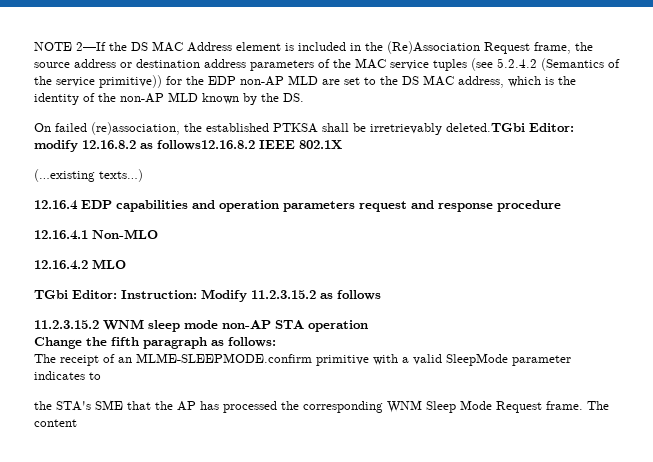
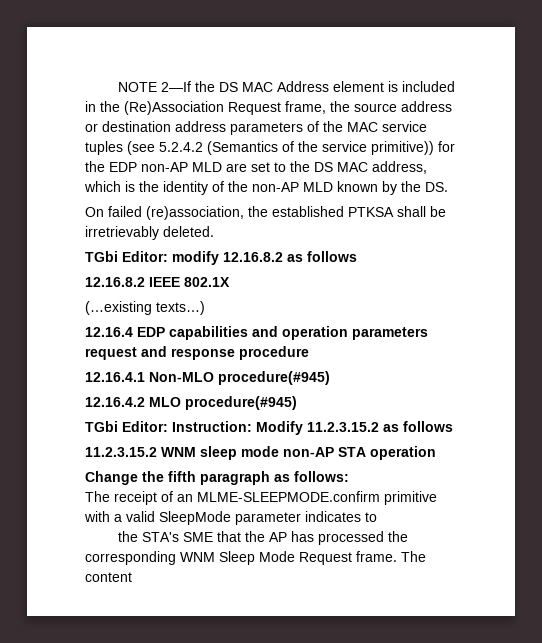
[446,123,525,132] deleted.TGbi -> [163,226,214,237] [85,251,118,262] deleted. // TGbi
[157,140,255,150] follows12.16.8.2 -> [307,251,357,262] [85,277,145,287] follows // 12.16.8.2
(158, 234) none -> [218,371,330,385] procedure(#945)
(126, 264) none -> [185,396,297,410] procedure(#945)

